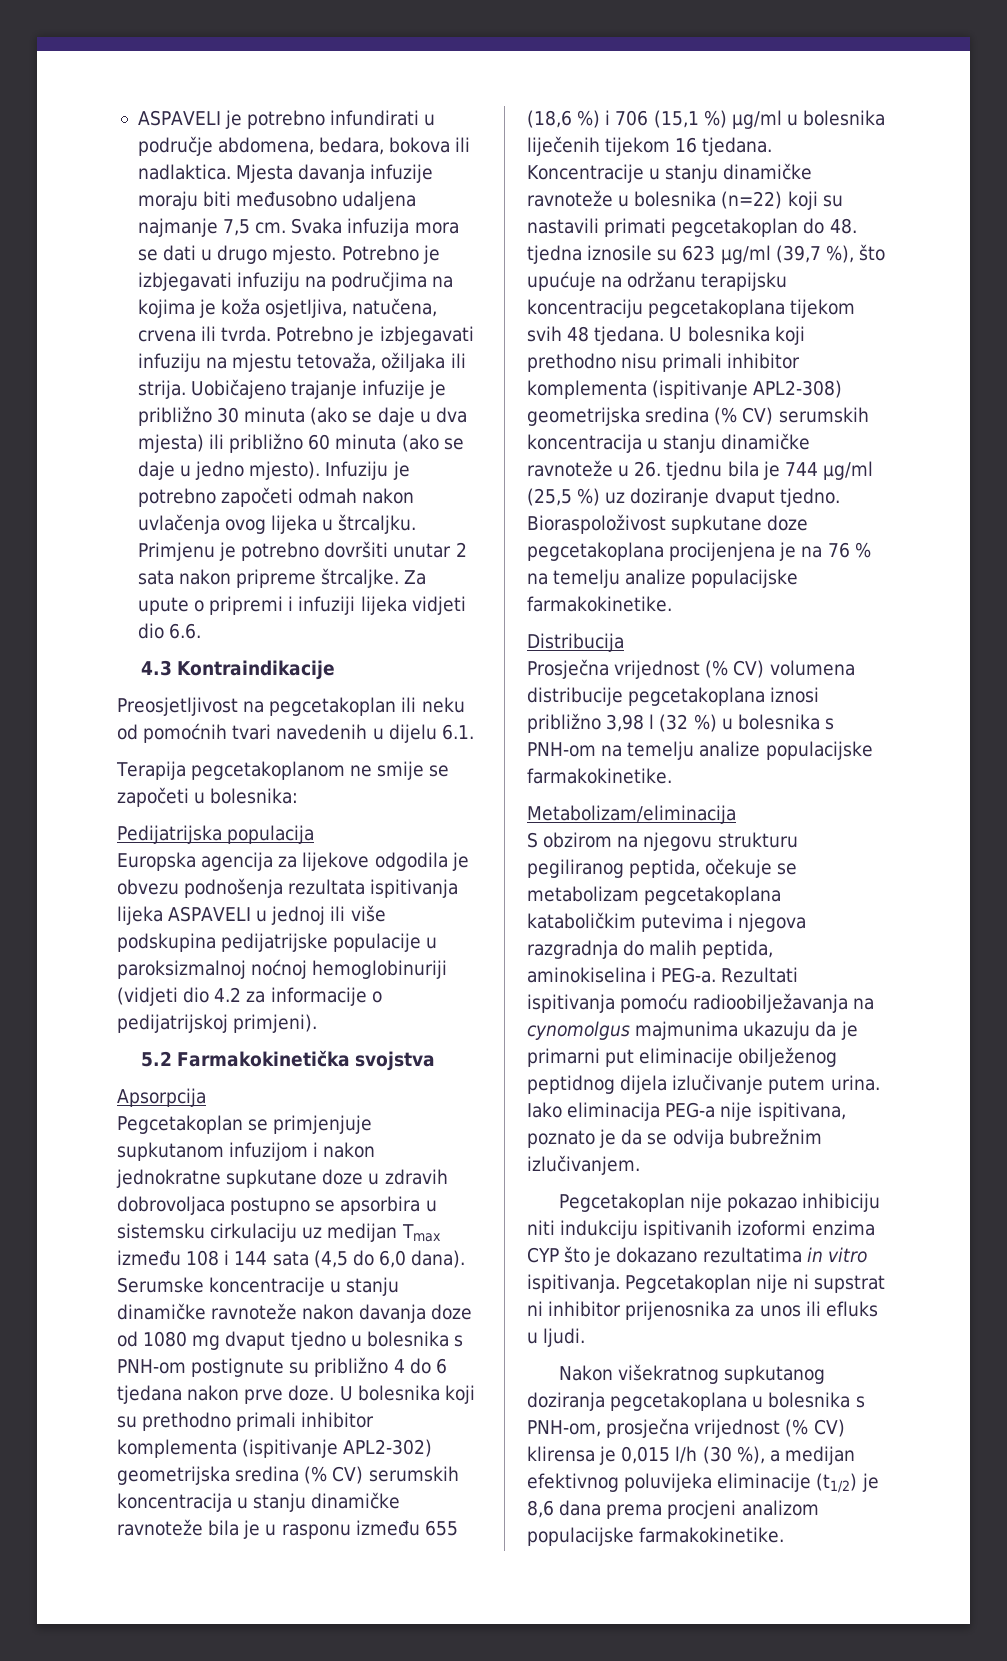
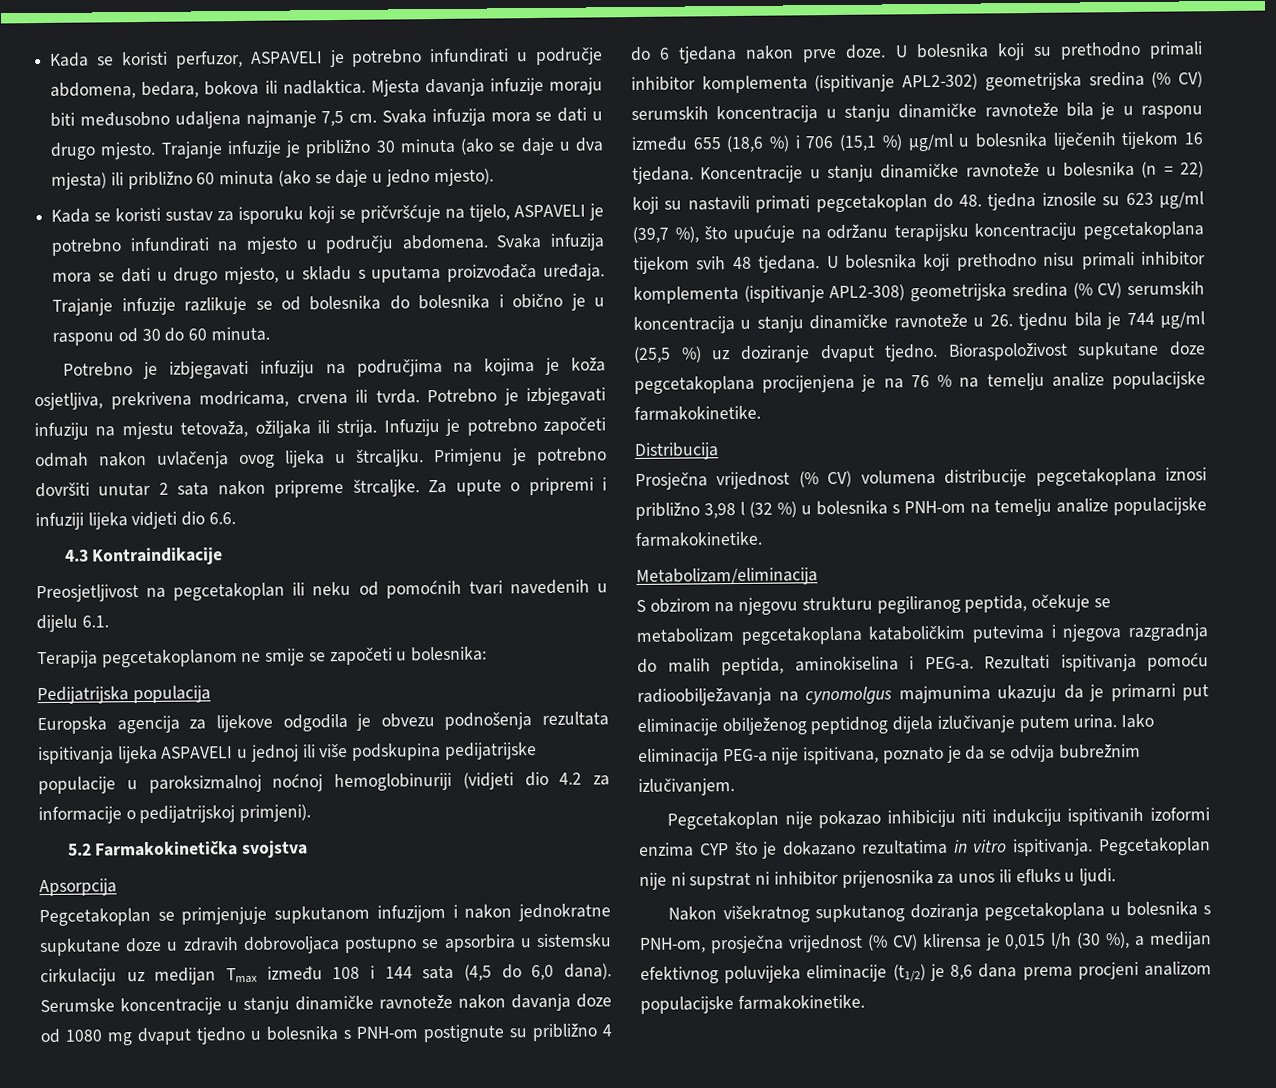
(137, 118) none -> [49,50,243,69] Kada se koristi perfuzor,
[341,245,440,264] [137,271,454,291] [137,298,438,318] [137,326,474,345] [137,352,466,372] [137,379,358,399] Potrebno je izbjegavati infuziju na područjima na kojima je koža osjetljiva, natučena, crvena ili tvrda. Potrebno je izbjegavati infuziju na mjestu tetovaža, ožiljaka ili strija. Uobičajeno trajanje -> [160,141,223,159] Trajanje
(321, 470) none -> [51,203,604,225] [51,233,605,256] [52,263,605,285] [52,293,605,316] [52,326,270,346] [63,357,607,379] [34,387,606,411] [34,419,378,441] // Kada se koristi sustav za isporuku koji se pričvršćuje na tijelo, ASPAVELI je potrebno infundirati na mjesto u području abdomena. Svaka infuzija mora se dati u drugo mjesto, u skladu s uputama proizvođača uređaja. Trajanje infuzije razlikuje se od bolesnika do bolesnika i obično je u rasponu od 30 do 60 minuta. // Potrebno je izbjegavati infuziju na područjima na kojima je koža osjetljiva, prekrivena modricama, crvena ili tvrda. Potrebno je izbjegavati infuziju na mjestu tetovaža, ožiljaka ili strija.
[721,191,783,209] (n=22) -> [1141,161,1204,178] (n = 22)

